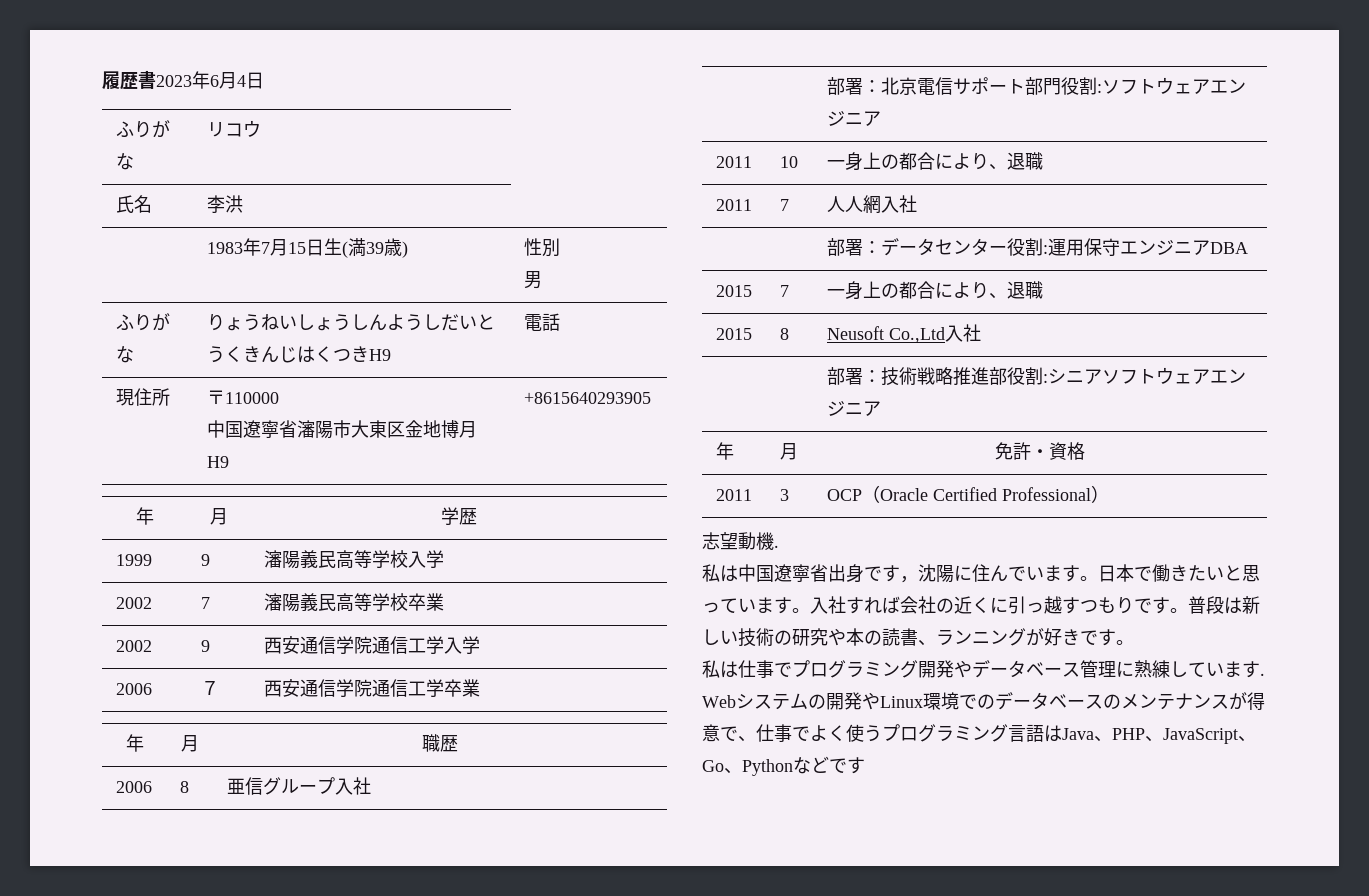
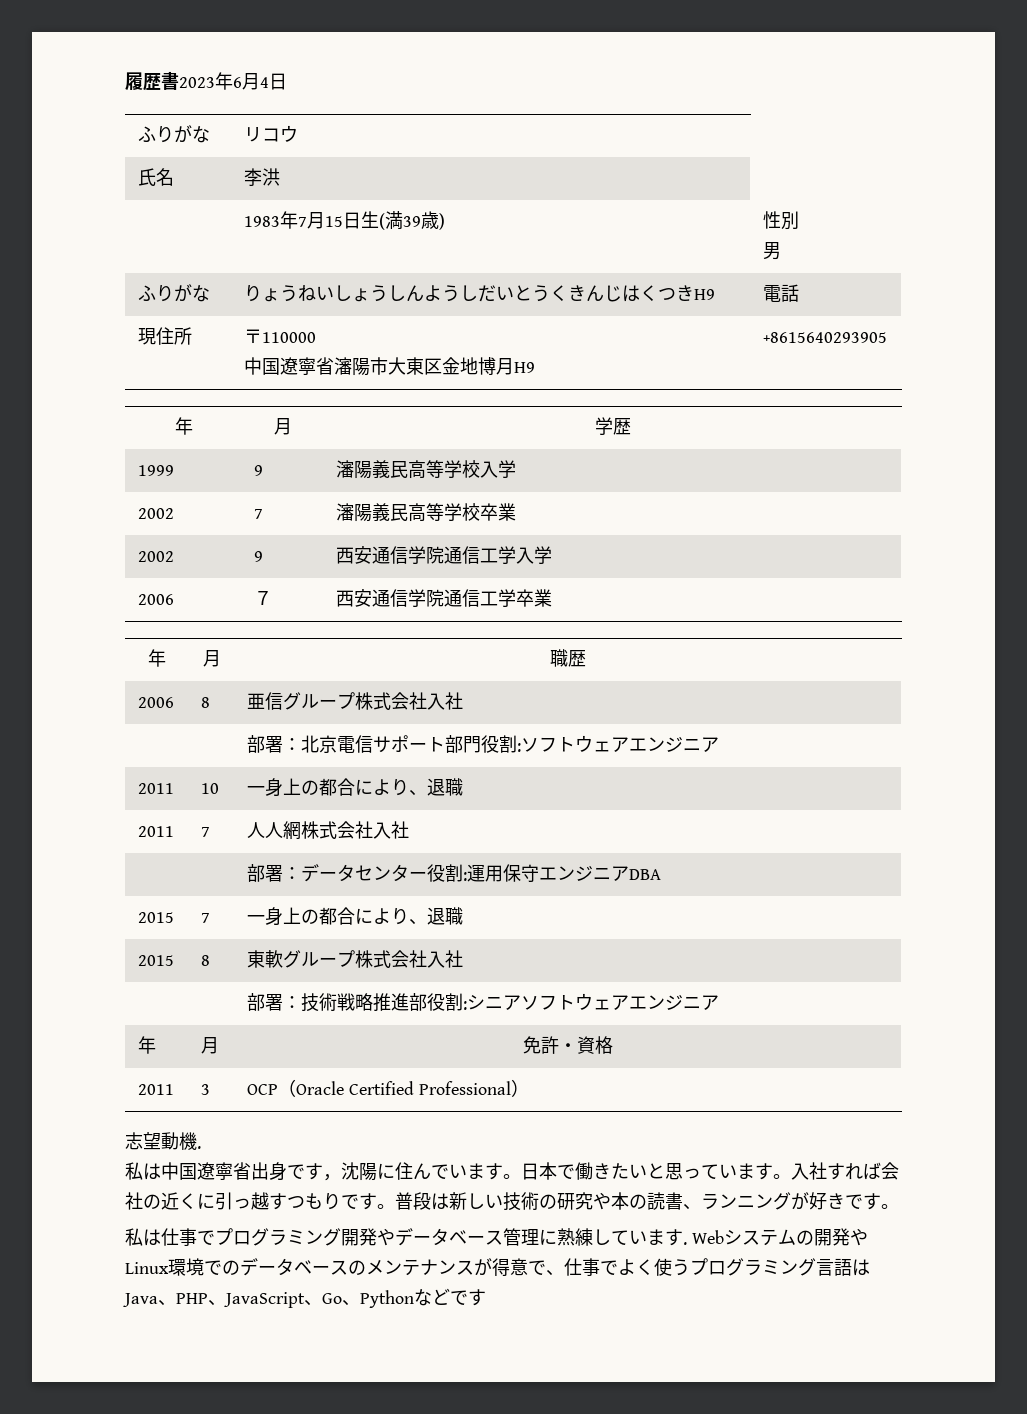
(335, 785) none -> [354,692,427,710] 株式会社
(881, 204) none -> [300,821,373,839] 株式会社
[826,326,945,343] Neusoft Co.,Ltd -> [246,950,427,968] 東軟グループ株式会社

